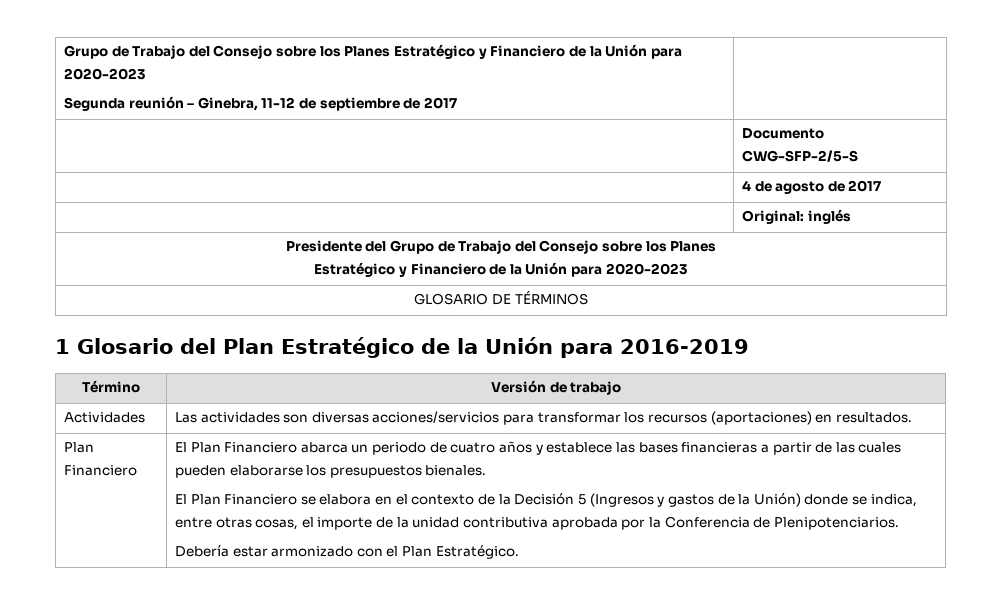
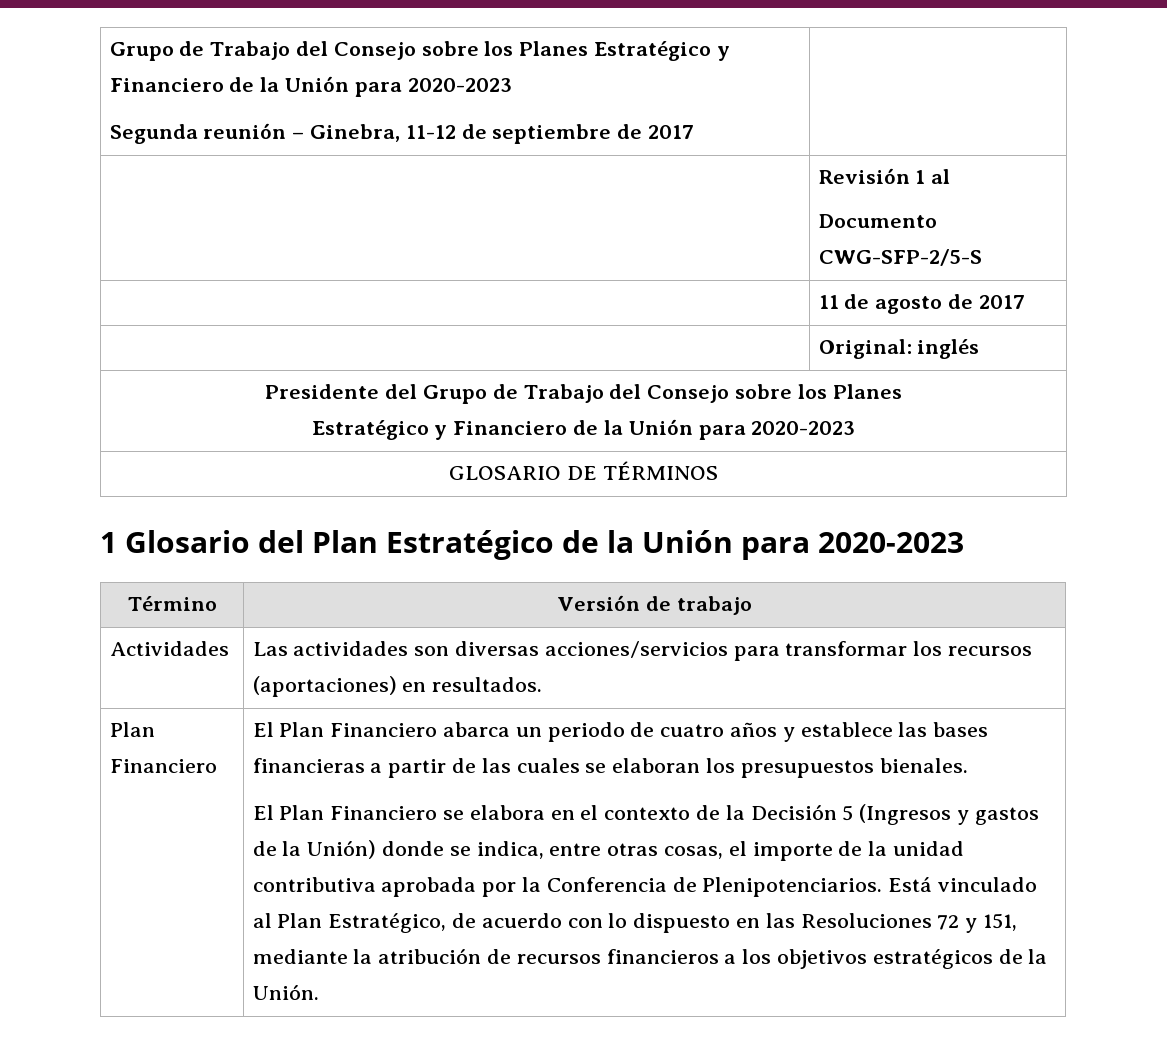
(458, 103) none -> [818,168,951,184] Revisión 1 al //
[741,180,751,191] 4 -> [818,295,839,309] 11
[620,339,749,354] 2016-2019 -> [817,532,964,553] 2020-2023
[174,465,303,478] pueden elaborarse -> [585,758,701,773] se elaboran
[174,545,519,559] // Debería estar armonizado con el Plan Estratégico. -> [888,877,1037,892] [252,913,1017,933] [252,948,1048,969] [252,984,319,1000] Está vinculado al Plan Estratégico, de acuerdo con lo dispuesto en las Resoluciones 72 y 151, mediante la atribución de recursos financieros a los objetivos estratégicos de la Unión.

